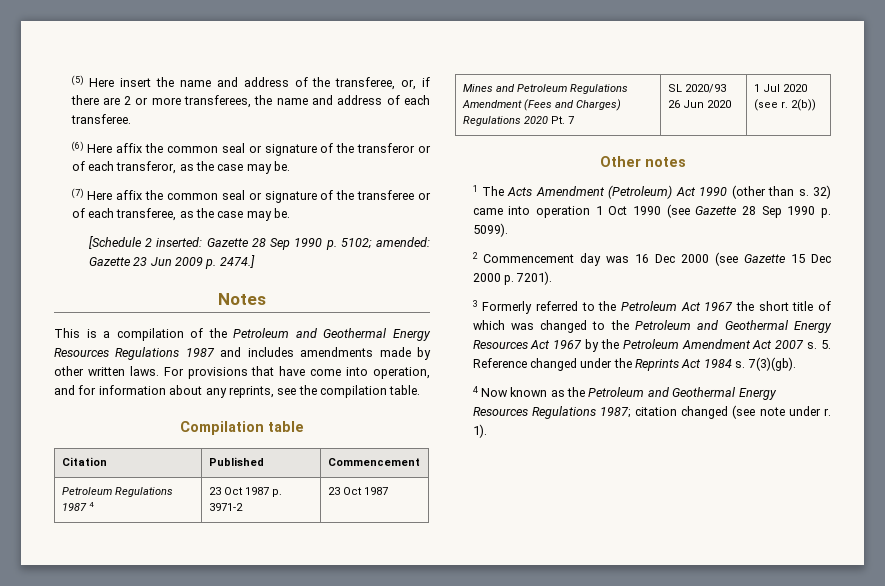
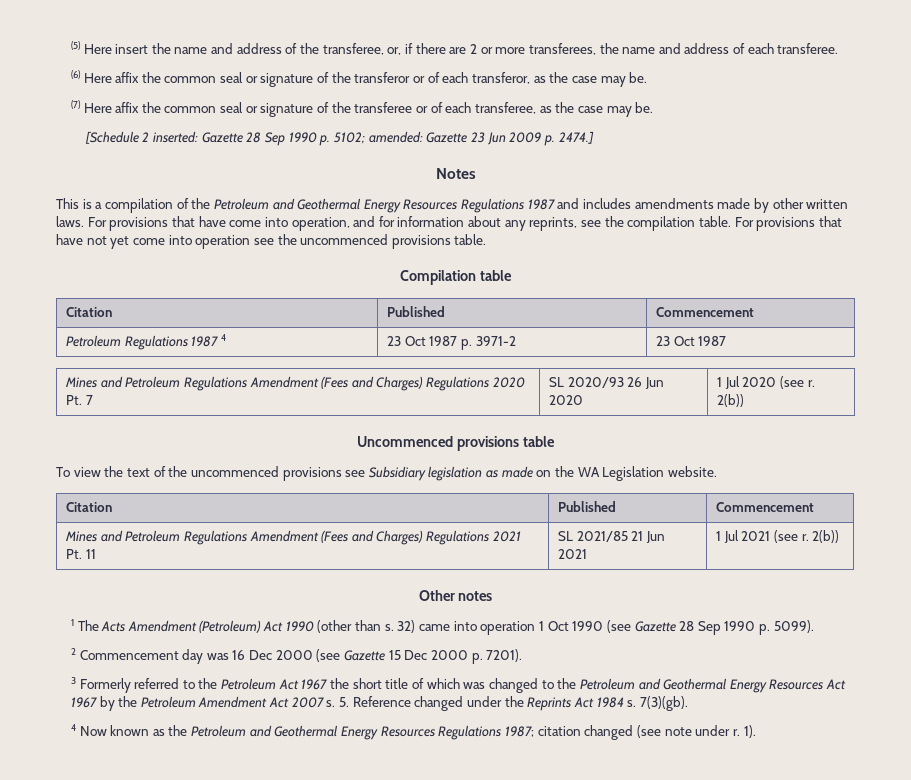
(421, 390) none -> [734,216,842,231] [56,234,487,249] For provisions that have not yet come into operation see the uncommenced provisions table.
(816, 105) none -> [357,436,555,451] [56,466,717,481] [65,502,112,512] [557,501,616,512] [715,502,814,512] [64,530,521,545] [65,549,96,559] [557,531,665,543] [557,549,587,559] [715,530,840,543] // Uncommenced provisions table // To view the text of the uncommenced provisions see Subsidiary legislation as made on the WA Legislation website. // Citation | Published | Commencement // Mines and Petroleum Regulations Amendment (Fees and Charges) Regulations 2021 Pt. 11 | SL 2021/85 21 Jun 2021 | 1 Jul 2021 (see r. 2(b))

